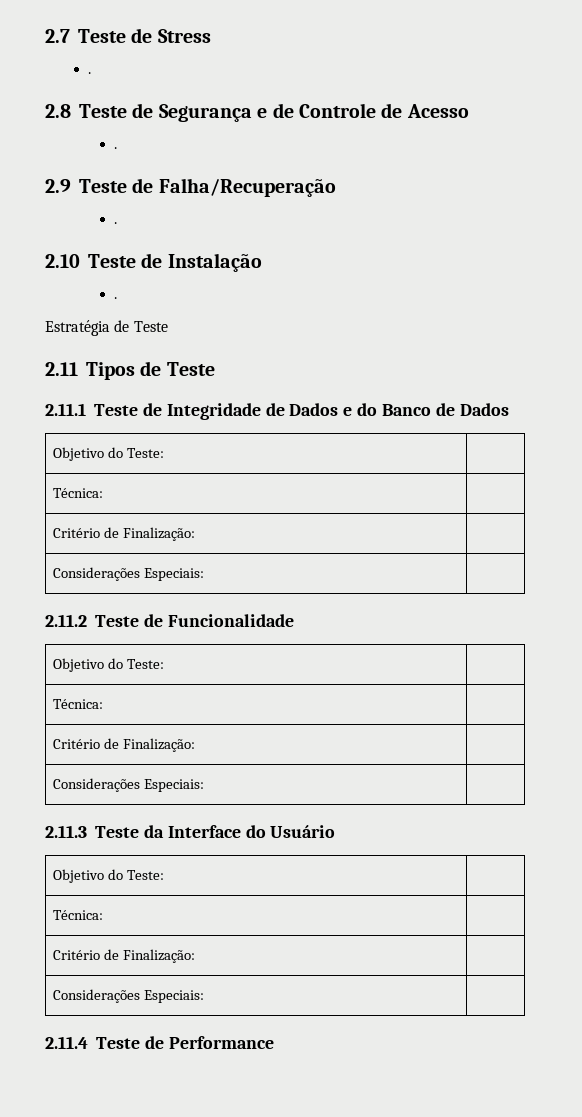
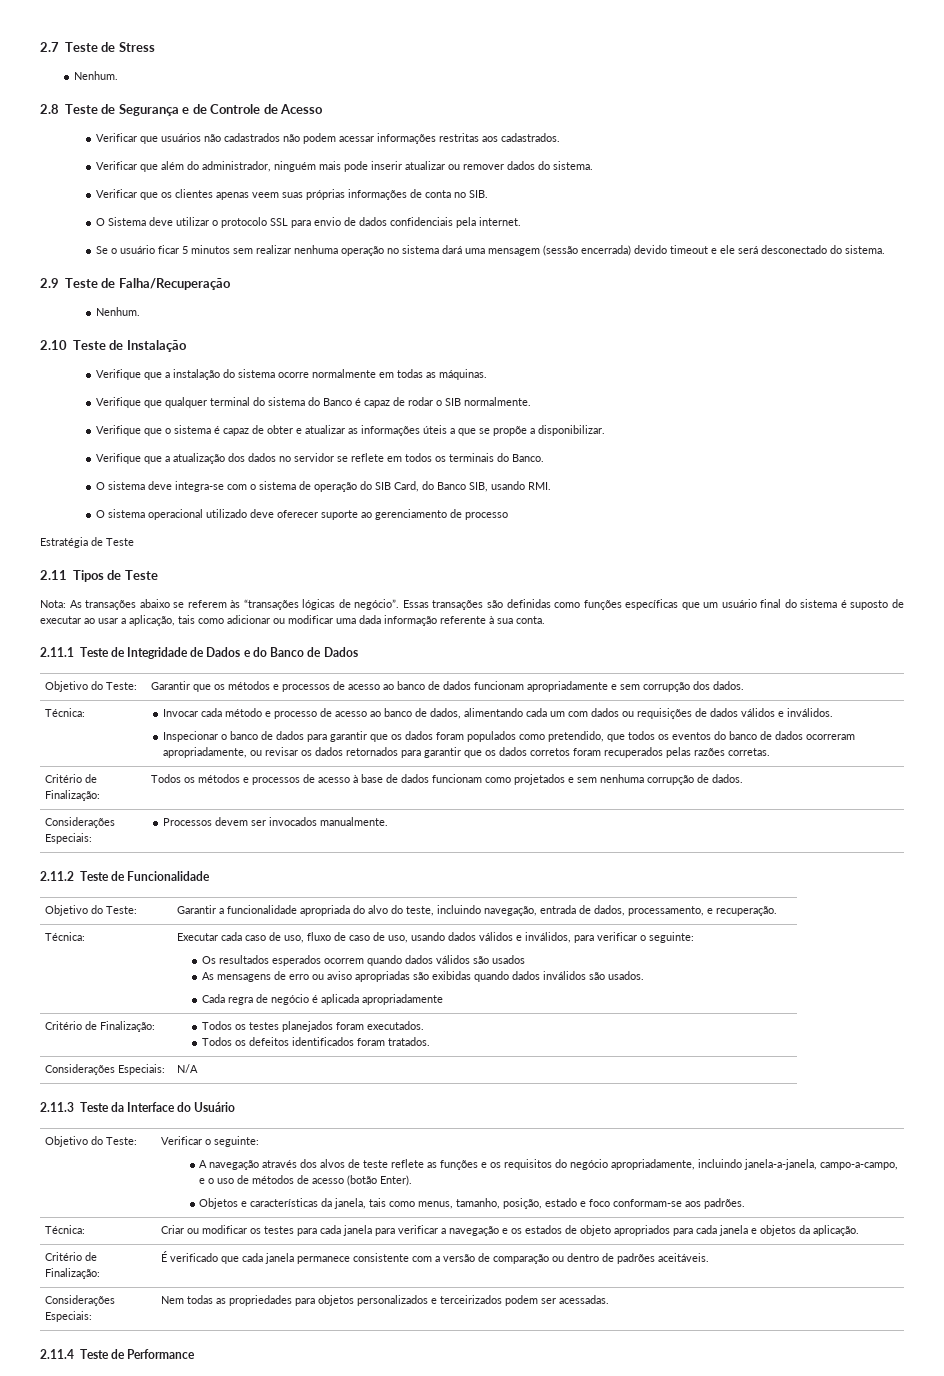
[88,72,92,74] . -> [73,71,118,80] Nenhum.
[113,147,117,149] . -> [95,133,560,144] [95,161,593,172] [95,189,488,200] [95,217,521,228] [95,245,885,256] Verificar que usuários não cadastrados não podem acessar informações restritas aos cadastrados. // Verificar que além do administrador, ninguém mais pode inserir atualizar ou remover dados do sistema. // Verificar que os clientes apenas veem suas próprias informações de conta no SIB. // O Sistema deve utilizar o protocolo SSL para envio de dados confidenciais pela internet. // Se o usuário ficar 5 minutos sem realizar nenhuma operação no sistema dará uma mensagem (sessão encerrada) devido timeout e ele será desconectado do sistema.
[113,222,117,224] . -> [95,307,140,316] Nenhum.
[113,297,117,299] . -> [95,369,487,380] [95,397,531,408] [95,425,605,436] [95,453,544,464] [95,481,551,492] [95,509,508,520] Verifique que a instalação do sistema ocorre normalmente em todas as máquinas. // Verifique que qualquer terminal do sistema do Banco é capaz de rodar o SIB normalmente. // Verifique que o sistema é capaz de obter e atualizar as informações úteis a que se propõe a disponibilizar. // Verifique que a atualização dos dados no servidor se reflete em todos os terminais do Banco. // O sistema deve integra-se com o sistema de operação do SIB Card, do Banco SIB, usando RMI. // O sistema operacional utilizado deve oferecer suporte ao gerenciamento de processo
(215, 369) none -> [40,599,905,610] [40,615,545,626] // Nota: As transações abaixo se referem às “transações lógicas de negócio”. Essas transações são definidas como funções específicas que um usuário final do sistema é suposto de executar ao usar a aplicação, tais como adicionar ou modificar uma dada informação referente à sua conta.
[52,488,103,498] [52,527,195,541] [52,567,204,581] // Técnica: | // Critério de Finalização: | // Considerações Especiais: | -> [151,681,745,692] [45,708,86,717] [163,708,834,719] [163,731,856,742] [163,747,771,758] [45,774,98,783] [45,790,101,801] [151,774,744,785] [45,817,116,828] [45,833,93,844] [163,817,389,826] Garantir que os métodos e processos de acesso ao banco de dados funcionam apropriadamente e sem corrupção dos dados. // Técnica: | Invocar cada método e processo de acesso ao banco de dados, alimentando cada um com dados ou requisições de dados válidos e inválidos. // Inspecionar o banco de dados para garantir que os dados foram populados como pretendido, que todos os eventos do banco de dados ocorreram apropriadamente, ou revisar os dados retornados para garantir que os dados corretos foram recuperados pelas razões corretas. // Critério de Finalização: | Todos os métodos e processos de acesso à base de dados funcionam como projetados e sem nenhuma corrupção de dados. // Considerações Especiais: | Processos devem ser invocados manualmente.
[52,699,103,709] [52,738,195,752] [52,778,204,792] // Técnica: | // Critério de Finalização: | // Considerações Especiais: | -> [177,905,778,916] [45,932,86,941] [177,932,695,943] [202,955,526,966] [202,971,645,982] [202,994,444,1005] [45,1021,156,1032] [202,1021,425,1032] [202,1037,431,1046] [45,1064,166,1075] [177,1064,199,1073] Garantir a funcionalidade apropriada do alvo do teste, incluindo navegação, entrada de dados, processamento, e recuperação. // Técnica: | Executar cada caso de uso, fluxo de caso de uso, usando dados válidos e inválidos, para verificar o seguinte: // Os resultados esperados ocorrem quando dados válidos são usados // As mensagens de erro ou aviso apropriadas são exibidas quando dados inválidos são usados. // Cada regra de negócio é aplicada apropriadamente // Critério de Finalização: | Todos os testes planejados foram executados. // Todos os defeitos identificados foram tratados. // Considerações Especiais: | N/A
[52,910,103,920] [52,949,195,963] [52,989,204,1003] // Técnica: | // Critério de Finalização: | // Considerações Especiais: | -> [161,1136,260,1147] [199,1159,899,1170] [199,1175,413,1186] [199,1198,746,1209] [45,1225,86,1234] [161,1225,860,1236] [45,1252,98,1261] [45,1268,101,1279] [161,1251,710,1264] [45,1295,116,1306] [45,1311,93,1322] [161,1295,610,1306] Verificar o seguinte: // A navegação através dos alvos de teste reflete as funções e os requisitos do negócio apropriadamente, incluindo janela-a-janela, campo-a-campo, e o uso de métodos de acesso (botão Enter). // Objetos e características da janela, tais como menus, tamanho, posição, estado e foco conformam-se aos padrões. // Técnica: | Criar ou modificar os testes para cada janela para verificar a navegação e os estados de objeto apropriados para cada janela e objetos da aplicação. // Critério de Finalização: | É verificado que cada janela permanece consistente com a versão de comparação ou dentro de padrões aceitáveis. // Considerações Especiais: | Nem todas as propriedades para objetos personalizados e terceirizados podem ser acessadas.

